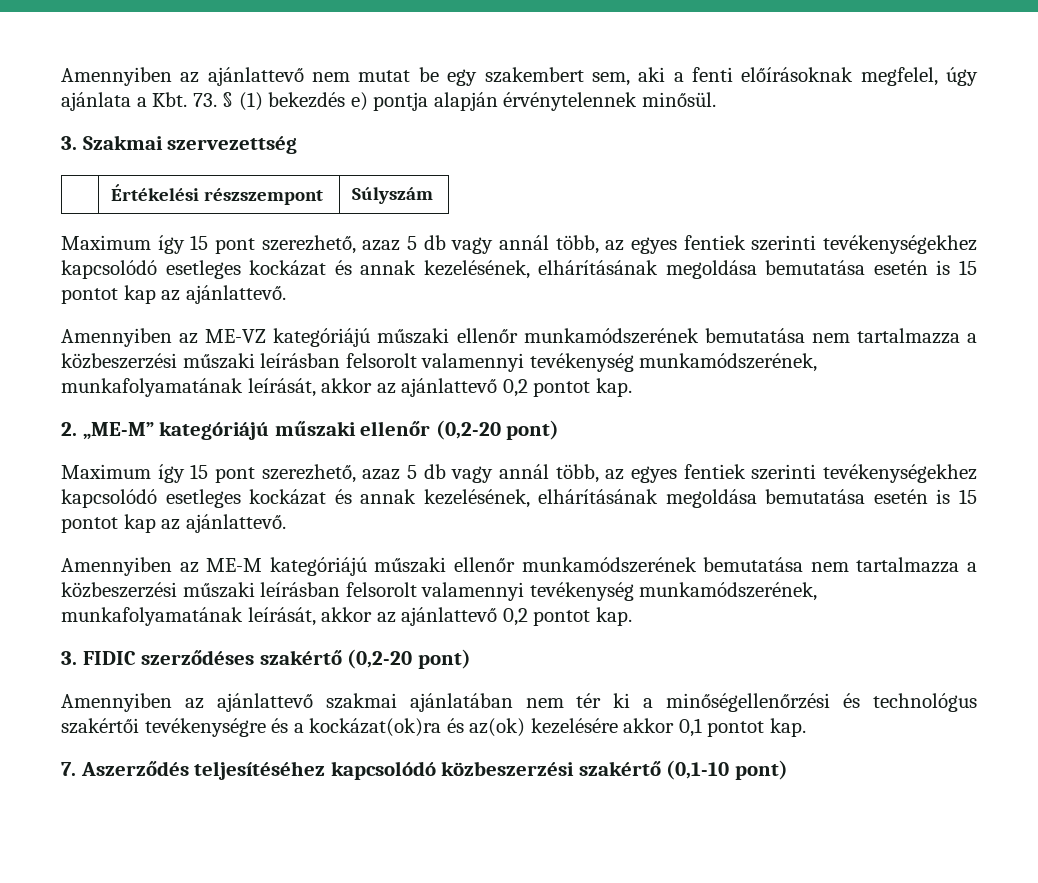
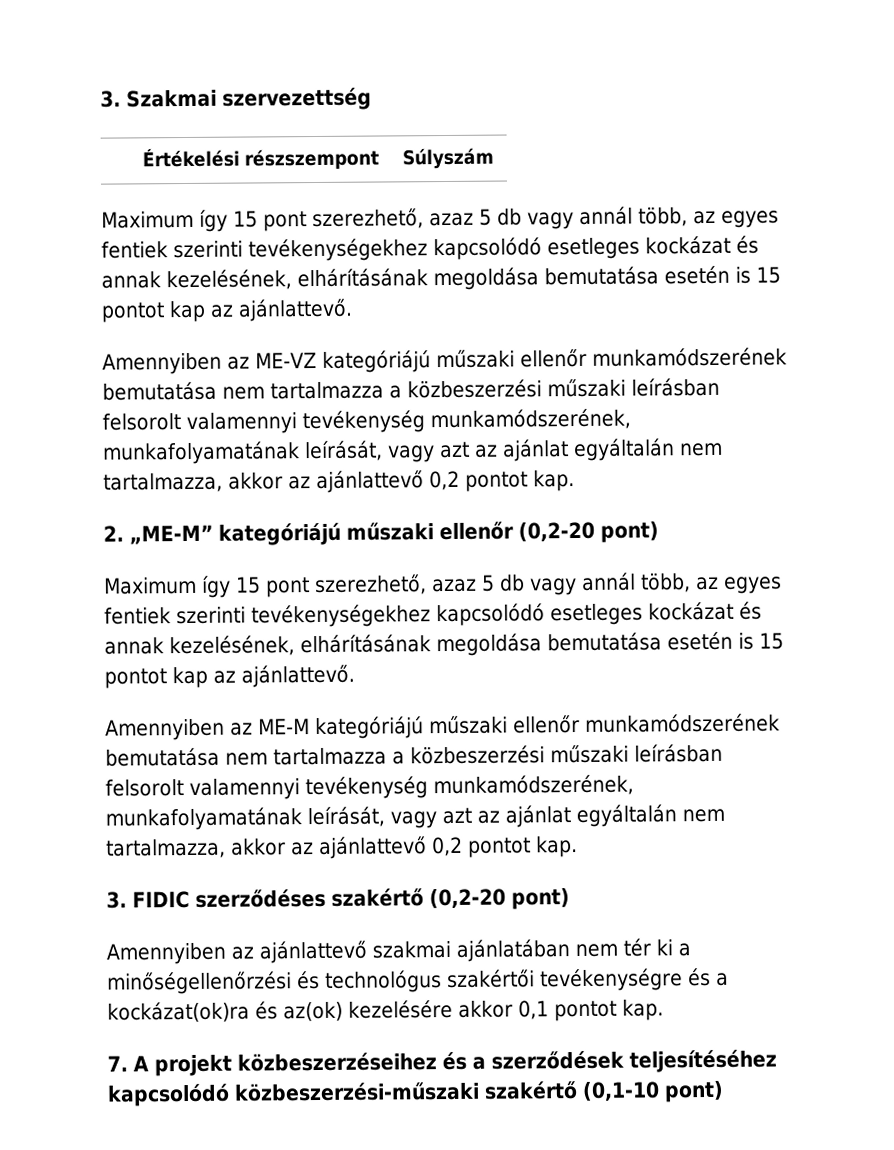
[61,67,979,86] [61,92,716,111] Amennyiben az ajánlattevő nem mutat be egy szakembert sem, aki a fenti előírásoknak megfelel, úgy ajánlata a Kbt. 73. § (1) bekezdés e) pontja alapján érvénytelennek minősül. // -> (100, 99) none
(316, 387) none -> [388,438,723,463] [103,472,223,493] vagy azt az ajánlat egyáltalán nem tartalmazza,
(316, 616) none -> [390,804,725,829] [106,838,226,859] vagy azt az ajánlat egyáltalán nem tartalmazza,
[80,761,189,776] Aszerződés -> [133,1050,624,1077] A projekt közbeszerzéseihez és a szerződések
[441,761,575,776] közbeszerzési -> [234,1081,480,1102] közbeszerzési-műszaki

